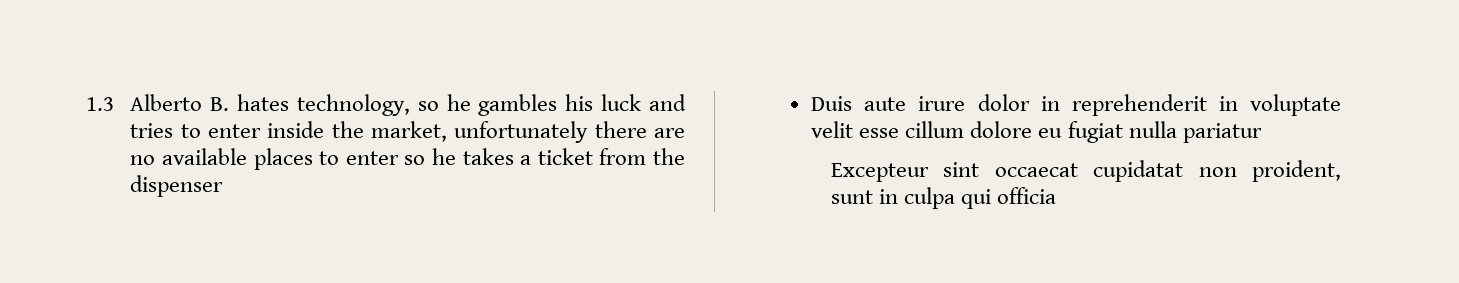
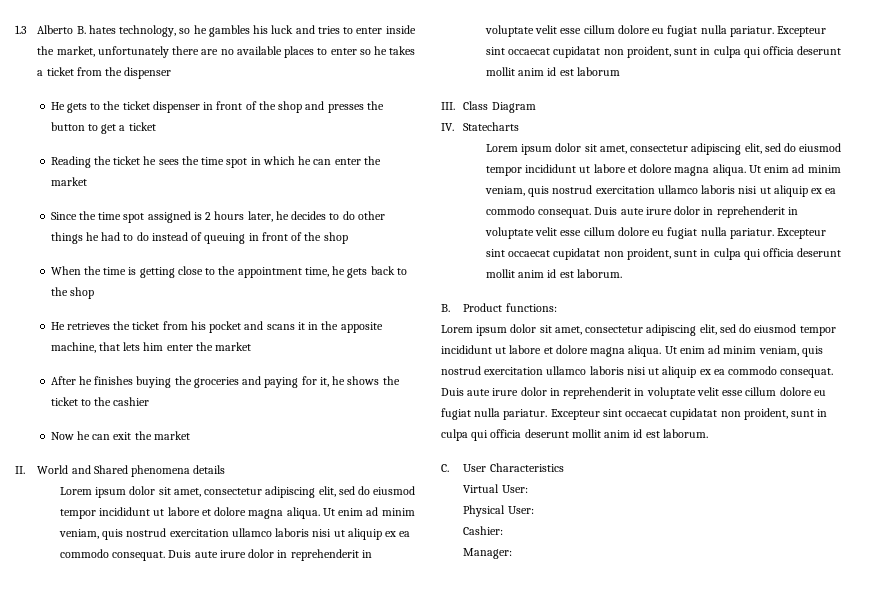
(224, 186) none -> [50,101,384,113] [50,122,156,134] [50,156,381,168] [50,177,87,186] [50,211,385,223] [50,232,348,244] [50,266,407,278] [50,287,94,299] [50,321,383,333] [50,342,252,353] [50,376,400,388] [50,397,150,406] [50,431,190,440] [15,465,226,477] [59,486,416,498] [59,507,415,519] [58,528,411,540] [59,549,166,561] He gets to the ticket dispenser in front of the shop and presses the button to get a ticket // Reading the ticket he sees the time spot in which he can enter the market // Since the time spot assigned is 2 hours later, he decides to do other things he had to do instead of queuing in front of the shop // When the time is getting close to the appointment time, he gets back to the shop // He retrieves the ticket from his pocket and scans it in the apposite machine, that lets him enter the market // After he finishes buying the groceries and paying for it, he shows the ticket to the cashier // Now he can exit the market // II. World and Shared phenomena details // Lorem ipsum dolor sit amet, consectetur adipiscing elit, sed do eiusmod tempor incididunt ut labore et dolore magna aliqua. Ut enim ad minim veniam, quis nostrud exercitation ullamco laboris nisi ut aliquip ex ea commodo consequat.
[1182,123,1262,143] pariatur // -> [729,26,774,37] pariatur.
(1057, 195) none -> [797,46,842,55] [485,67,620,76] [441,101,536,113] [441,122,520,131] [485,143,842,155] [485,164,841,176] [484,185,837,197] [485,206,798,218] [484,227,827,239] [485,248,842,260] [485,269,622,278] [441,303,557,312] [441,324,836,336] [441,345,823,357] [441,366,834,378] [441,387,826,399] [441,408,828,420] [441,429,708,441] [441,463,564,472] [463,484,528,493] [463,505,534,517] [463,526,504,535] [463,548,513,559] deserunt mollit anim id est laborum // III. Class Diagram // IV. Statecharts // Lorem ipsum dolor sit amet, consectetur adipiscing elit, sed do eiusmod tempor incididunt ut labore et dolore magna aliqua. Ut enim ad minim veniam, quis nostrud exercitation ullamco laboris nisi ut aliquip ex ea commodo consequat. Duis aute irure dolor in reprehenderit in voluptate velit esse cillum dolore eu fugiat nulla pariatur. Excepteur sint occaecat cupidatat non proident, sunt in culpa qui officia deserunt mollit anim id est laborum. // B. Product functions: // Lorem ipsum dolor sit amet, consectetur adipiscing elit, sed do eiusmod tempor incididunt ut labore et dolore magna aliqua. Ut enim ad minim veniam, quis nostrud exercitation ullamco laboris nisi ut aliquip ex ea commodo consequat. Duis aute irure dolor in reprehenderit in voluptate velit esse cillum dolore eu fugiat nulla pariatur. Excepteur sint occaecat cupidatat non proident, sunt in culpa qui officia deserunt mollit anim id est laborum. // C. User Characteristics // Virtual User: // Physical User: // Cashier: // Manager:

